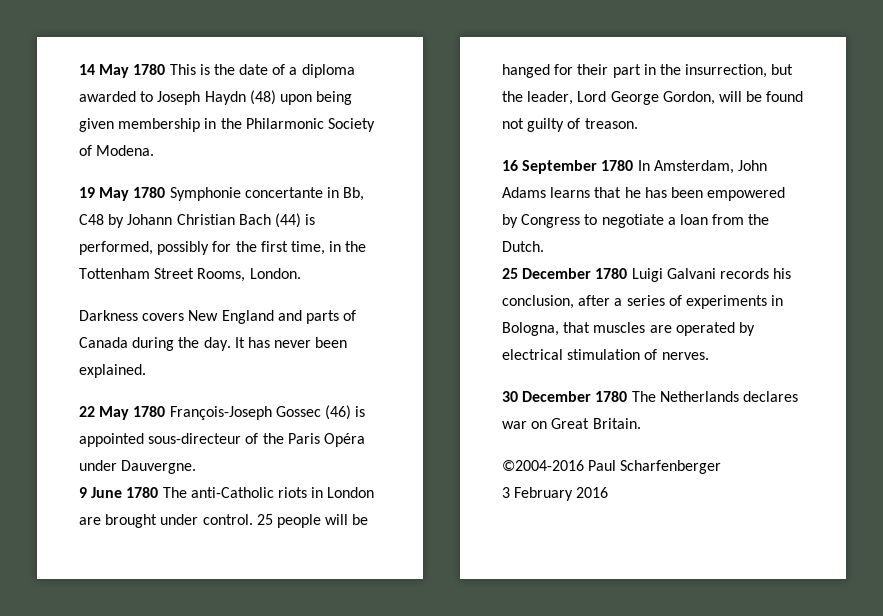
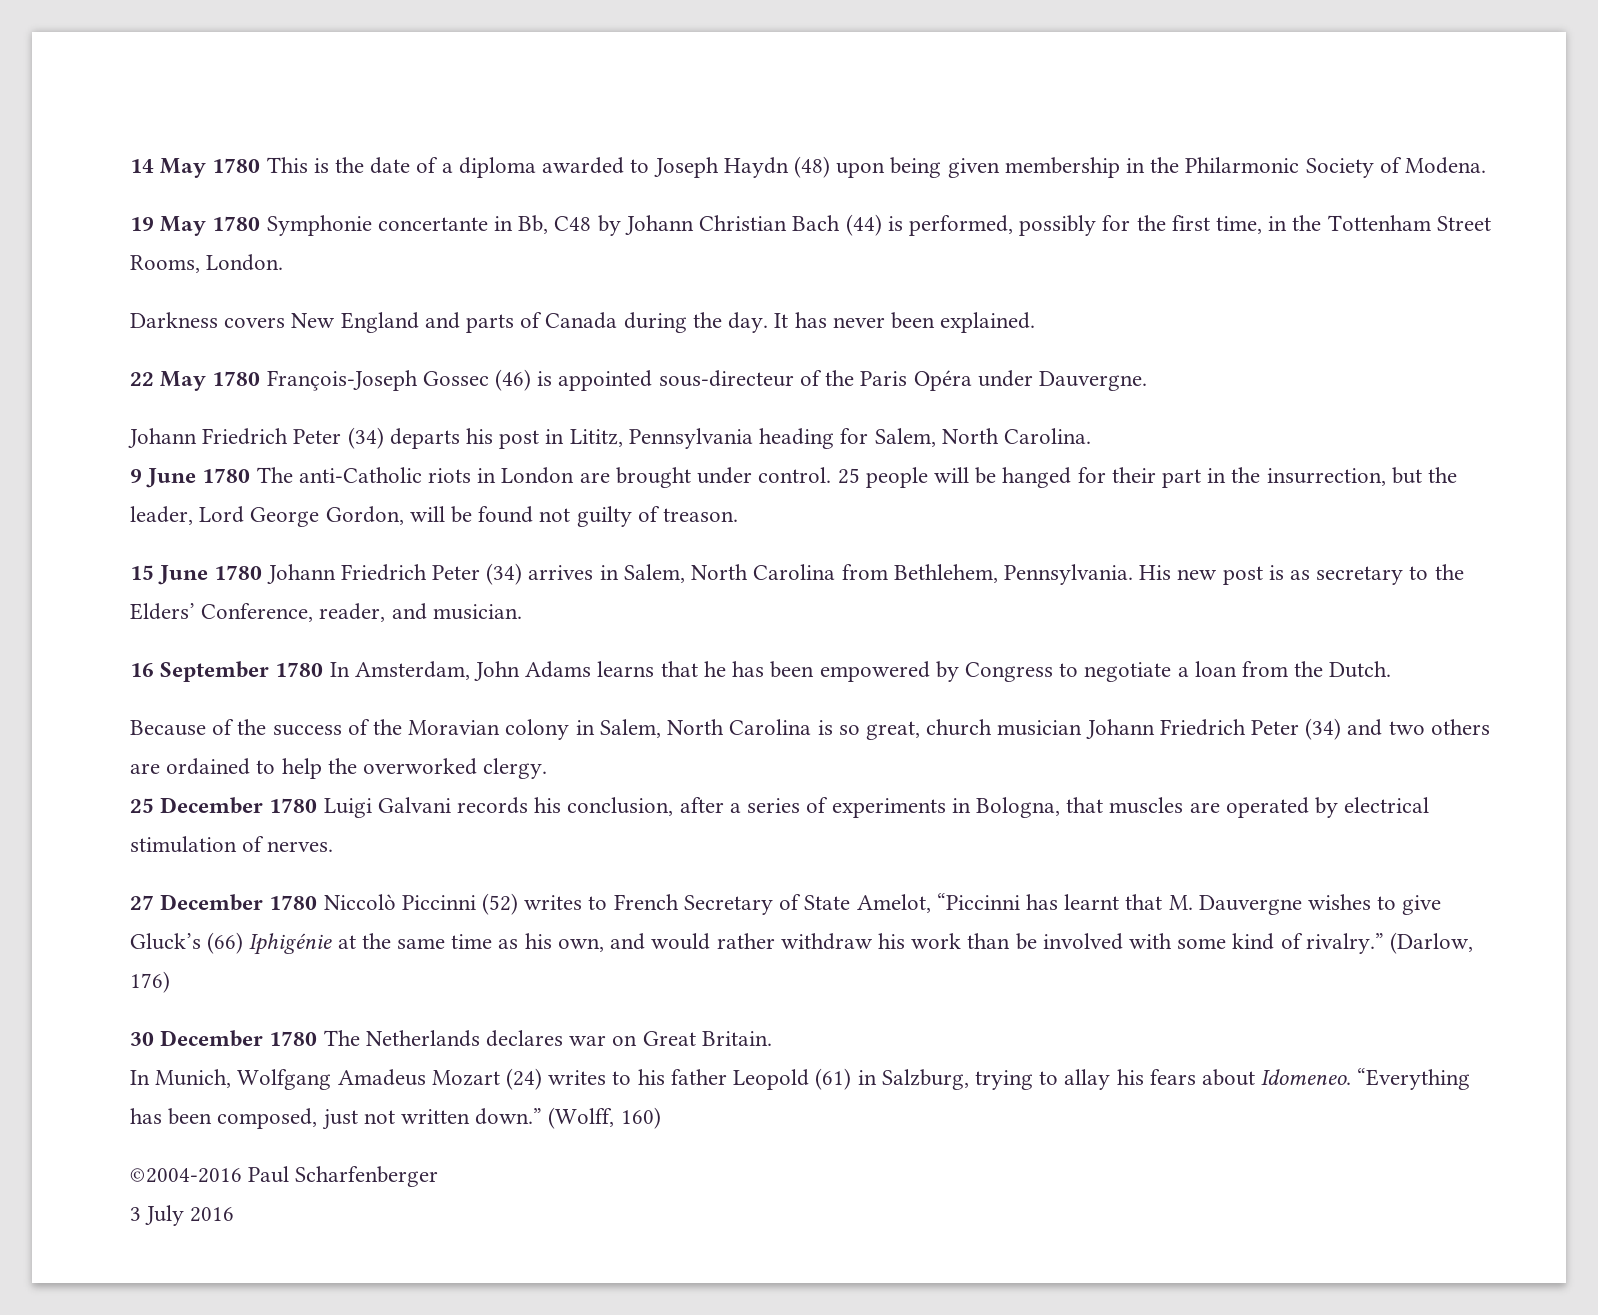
(197, 467) none -> [128,427,1091,449] // Johann Friedrich Peter (34) departs his post in Lititz, Pennsylvania heading for Salem, North Carolina.
(638, 123) none -> [130,563,1464,585] [130,603,522,622] // 15 June 1780 Johann Friedrich Peter (34) arrives in Salem, North Carolina from Bethlehem, Pennsylvania. His new post is as secretary to the Elders’ Conference, reader, and musician.
(544, 246) none -> [130,718,1490,740] [130,758,548,779] // Because of the success of the Moravian colony in Salem, North Carolina is so great, church musician Johann Friedrich Peter (34) and two others are ordained to help the overworked clergy.
(709, 356) none -> [130,893,1442,915] [130,932,1474,955] [130,971,170,993] // 27 December 1780 Niccolò Piccinni (52) writes to French Secretary of State Amelot, “Piccinni has learnt that M. Dauvergne wishes to give Gluck’s (66) Iphigénie at the same time as his own, and would rather withdraw his work than be involved with some kind of rivalry.” (Darlow, 176)
(641, 423) none -> [130,1068,1471,1090] [130,1107,661,1130] // In Munich, Wolfgang Amadeus Mozart (24) writes to his father Leopold (61) in Salzburg, trying to allay his fears about Idomeneo. “Everything has been composed, just not written down.” (Wolff, 160)
[514,487,574,501] February -> [145,1205,185,1226] July

